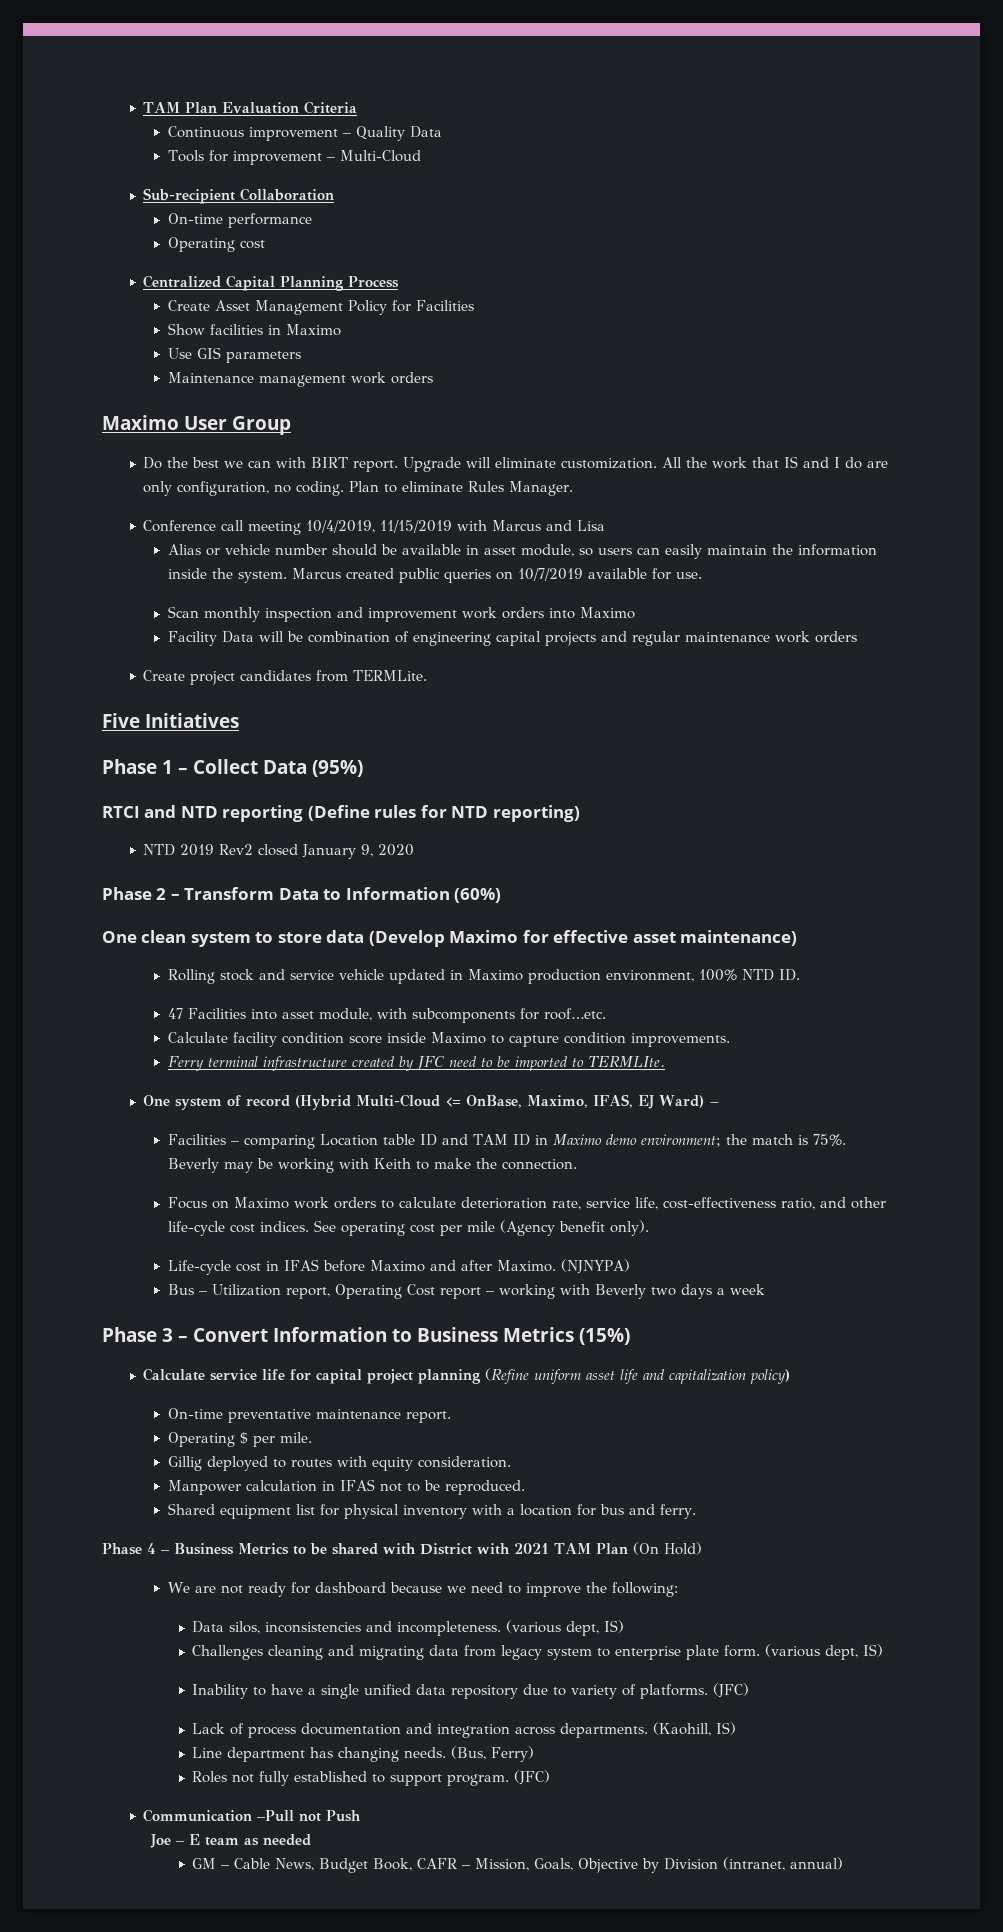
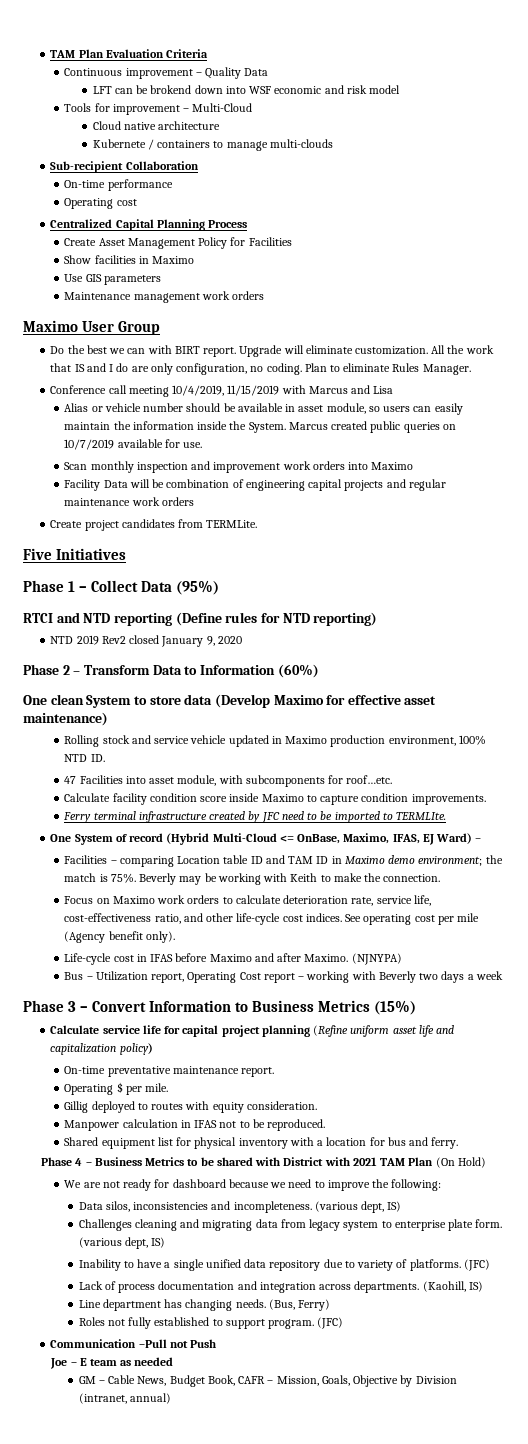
(442, 132) none -> [92,85,401,94] // LFT can be brokend down into WSF economic and risk model
(421, 156) none -> [92,121,221,130] [92,139,333,151] // Cloud native architecture // Kubernete / containers to manage multi-clouds
[237,571,287,583] system. -> [248,422,286,433] System.
[190,932,251,947] system -> [86,695,132,708] System
[175,1098,223,1110] system -> [74,834,113,845] System

